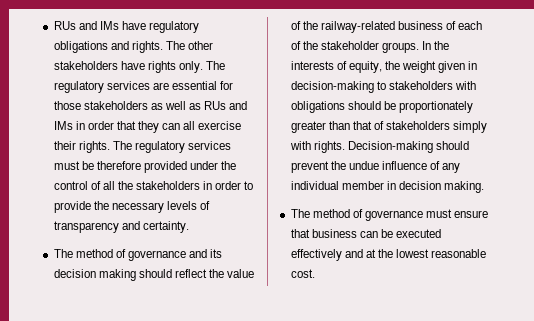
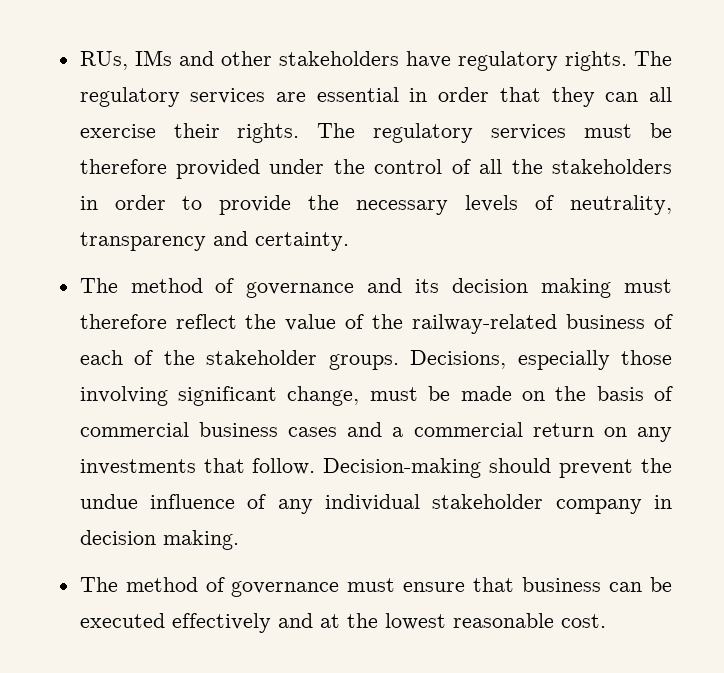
[53,21,200,33] [53,41,185,53] RUs and IMs have regulatory obligations and rights. The -> [79,50,214,70] RUs, IMs and
[147,61,203,73] rights only. -> [457,51,627,71] regulatory rights.
[220,81,234,90] [53,101,248,110] [53,121,73,130] for those stakeholders as well as RUs and IMs -> (399, 94) none
(211, 205) none -> [570,195,672,215] neutrality,
[138,269,172,278] should -> [624,279,672,293] [79,314,167,329] must therefore
[422,41,450,50] [290,61,478,73] [290,81,476,93] [290,101,473,113] [290,121,488,133] [289,141,345,153] In the interests of equity, the weight given in decision-making to stakeholders with obligations should be proportionately greater than that of stakeholders simply with rights. -> [410,350,673,370] [79,386,673,406] [79,422,672,442] [79,458,316,475] Decisions, especially those involving significant change, must be made on the basis of commercial business cases and a commercial return on any investments that follow.
[341,181,384,190] member -> [432,494,642,514] stakeholder company

